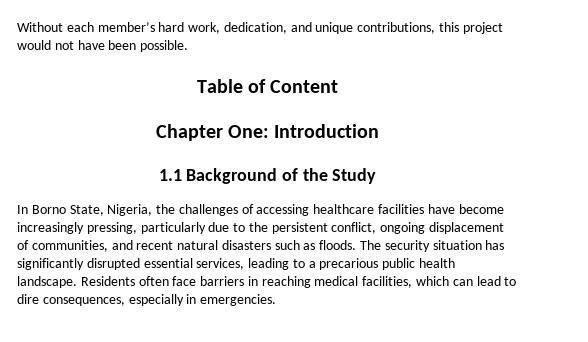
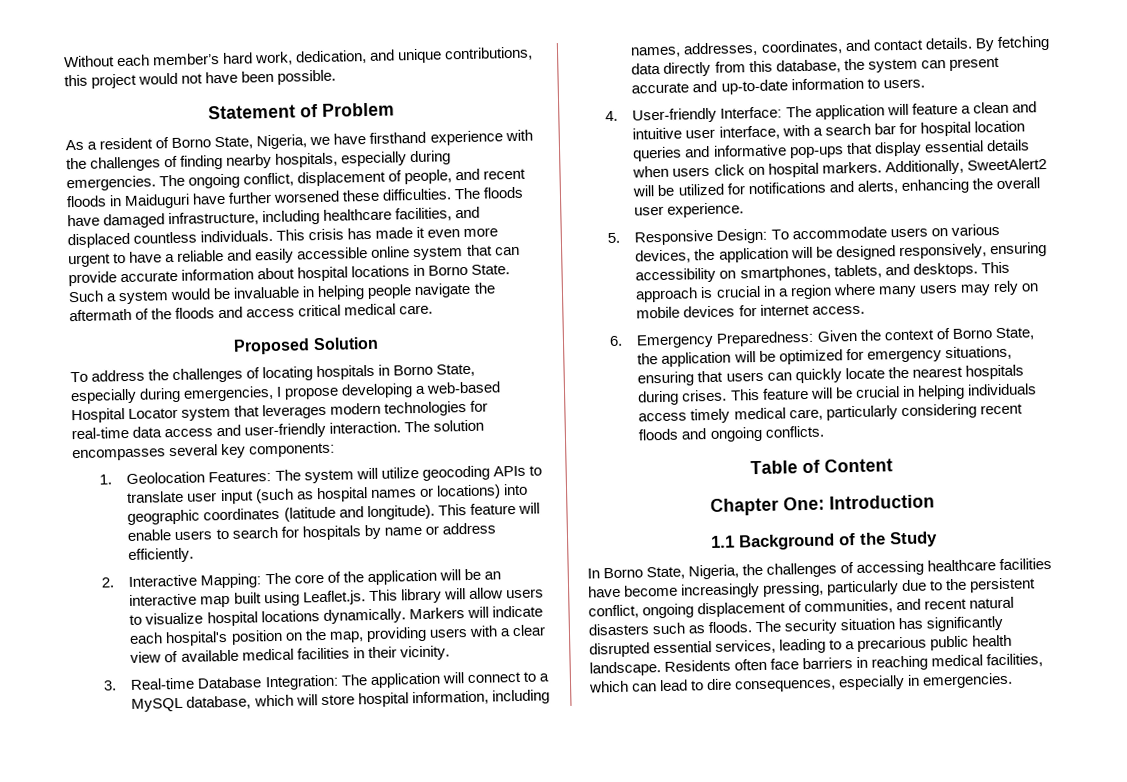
(189, 46) none -> [208,102,395,120] [65,129,533,151] [66,150,452,172] [66,168,527,192] [66,186,525,209] [67,206,481,229] [67,226,499,249] [68,244,520,268] [68,264,511,287] [68,282,495,305] [69,303,434,322] [233,336,379,355] [70,363,476,384] [70,381,502,405] [71,400,489,424] [71,419,485,440] [72,442,336,462] [99,465,542,485] [126,483,528,505] [127,502,540,526] [127,522,496,542] [128,547,195,563] [101,568,501,589] [129,587,544,608] [129,605,543,627] [129,624,546,647] [130,645,450,663] [103,671,549,691] [131,689,550,712] [630,35,1050,58] [631,56,1000,77] [631,77,925,95] [605,101,1037,124] [632,120,1025,140] [633,139,1030,162] [632,158,1047,178] [632,177,1040,197] [634,202,745,218] [607,223,1000,246] [635,242,1047,264] [635,261,1010,284] [635,280,1039,303] [636,303,865,319] [609,327,1035,349] [637,345,1012,367] [637,364,1024,387] [638,383,1037,406] [638,403,1023,424] [638,425,824,442] // Statement of Problem // As a resident of Borno State, Nigeria, we have firsthand experience with the challenges of finding nearby hospitals, especially during emergencies. The ongoing conflict, displacement of people, and recent floods in Maiduguri have further worsened these difficulties. The floods have damaged infrastructure, including healthcare facilities, and displaced countless individuals. This crisis has made it even more urgent to have a reliable and easily accessible online system that can provide accurate information about hospital locations in Borno State. Such a system would be invaluable in helping people navigate the aftermath of the floods and access critical medical care. // Proposed Solution // To address the challenges of locating hospitals in Borno State, especially during emergencies, I propose developing a web-based Hospital Locator system that leverages modern technologies for real-time data access and user-friendly interaction. The solution encompasses several key components: // 1. Geolocation Features: The system will utilize geocoding APIs to translate user input (such as hospital names or locations) into geographic coordinates (latitude and longitude). This feature will enable users to search for hospitals by name or address efficiently. // 2. Interactive Mapping: The core of the application will be an interactive map built using Leaflet.js. This library will allow users to visualize hospital locations dynamically. Markers will indicate each hospital's position on the map, providing users with a clear view of available medical facilities in their vicinity. // 3. Real-time Database Integration: The application will connect to a MySQL database, which will store hospital information, including names, addresses, coordinates, and contact details. By fetching data directly from this database, the system can present accurate and up-to-date information to users. // 4. User-friendly Interface: The application will feature a clean and intuitive user interface, with a search bar for hospital location queries and informative pop-ups that display essential details when users click on hospital markers. Additionally, SweetAlert2 will be utilized for notifications and alerts, enhancing the overall user experience. // 5. Responsive Design: To accommodate users on various devices, the application will be designed responsively, ensuring accessibility on smartphones, tablets, and desktops. This approach is crucial in a region where many users may rely on mobile devices for internet access. // 6. Emergency Preparedness: Given the context of Borno State, the application will be optimized for emergency situations, ensuring that users can quickly locate the nearest hospitals during crises. This feature will be crucial in helping individuals access timely medical care, particularly considering recent floods and ongoing conflicts.

